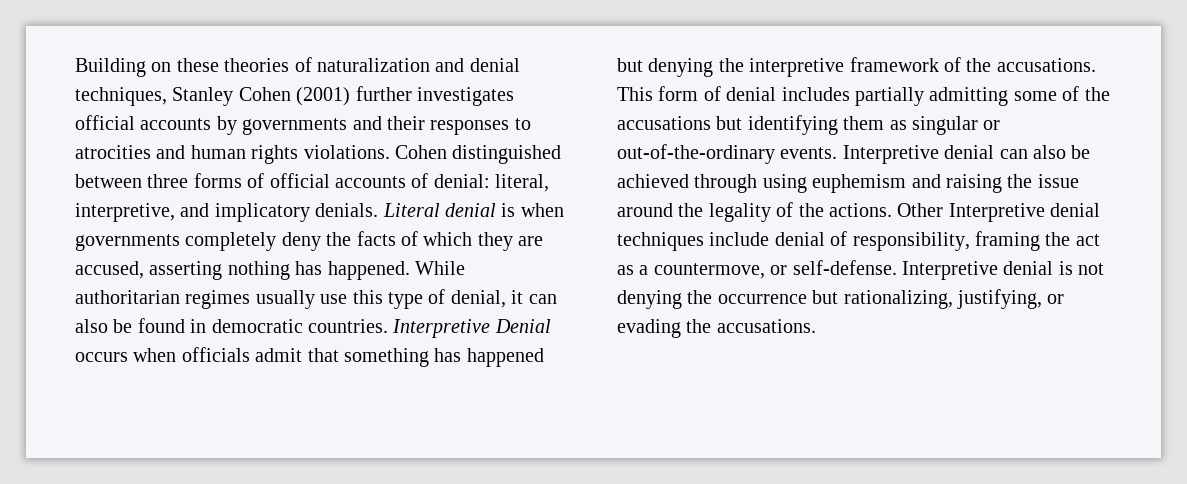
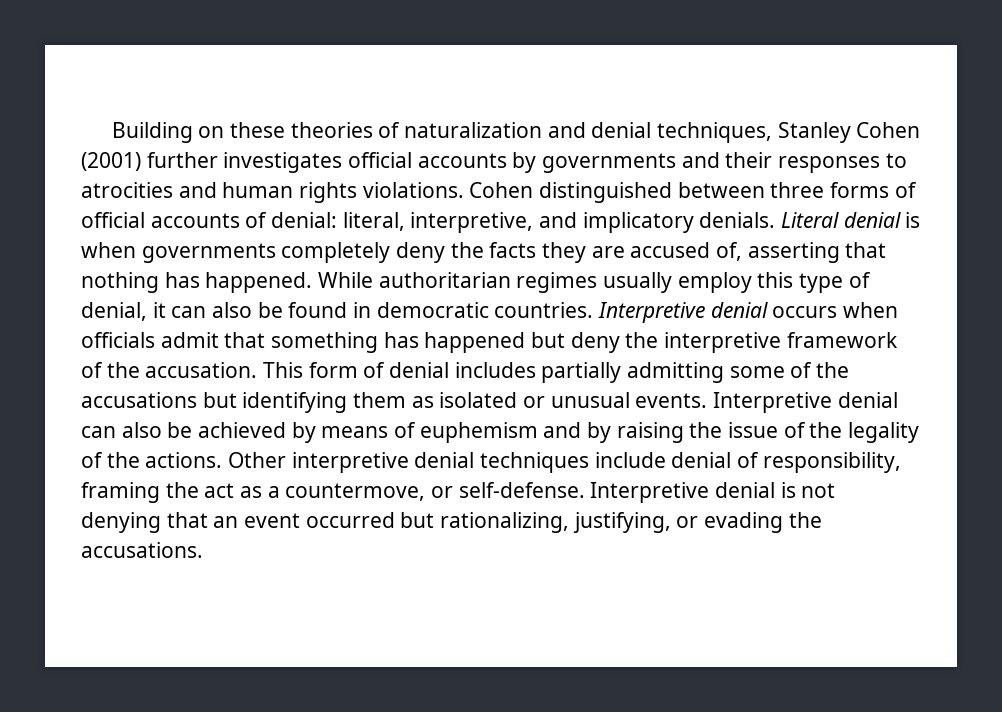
[401,231,544,251] [75,261,223,280] of which they are accused, asserting -> [542,242,887,263] they are accused of, asserting that
[320,294,348,304] use -> [677,272,752,293] employ
[494,319,551,333] Denial -> [710,302,768,318] denial
[648,58,714,77] denying -> [570,332,620,353] deny
[996,58,1096,72] accusations. -> [145,362,258,378] accusation.
[912,116,1001,135] [617,144,775,164] singular or out-of-the-ordinary -> [439,392,630,408] isolated or unusual
[694,174,807,193] through using -> [291,422,417,443] by means of
(941, 181) none -> [587,422,612,443] by
[617,203,673,217] around -> [783,422,806,438] of
[948,203,1045,222] Interpretive -> [291,452,409,473] interpretive
[687,290,807,304] the occurrence -> [166,512,395,528] that an event occurred

